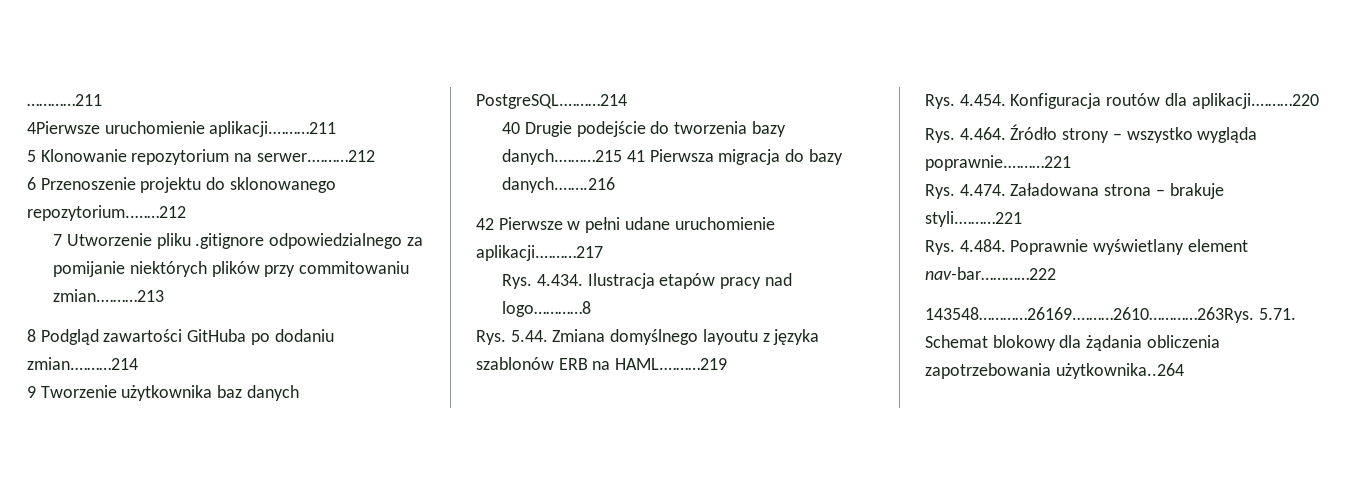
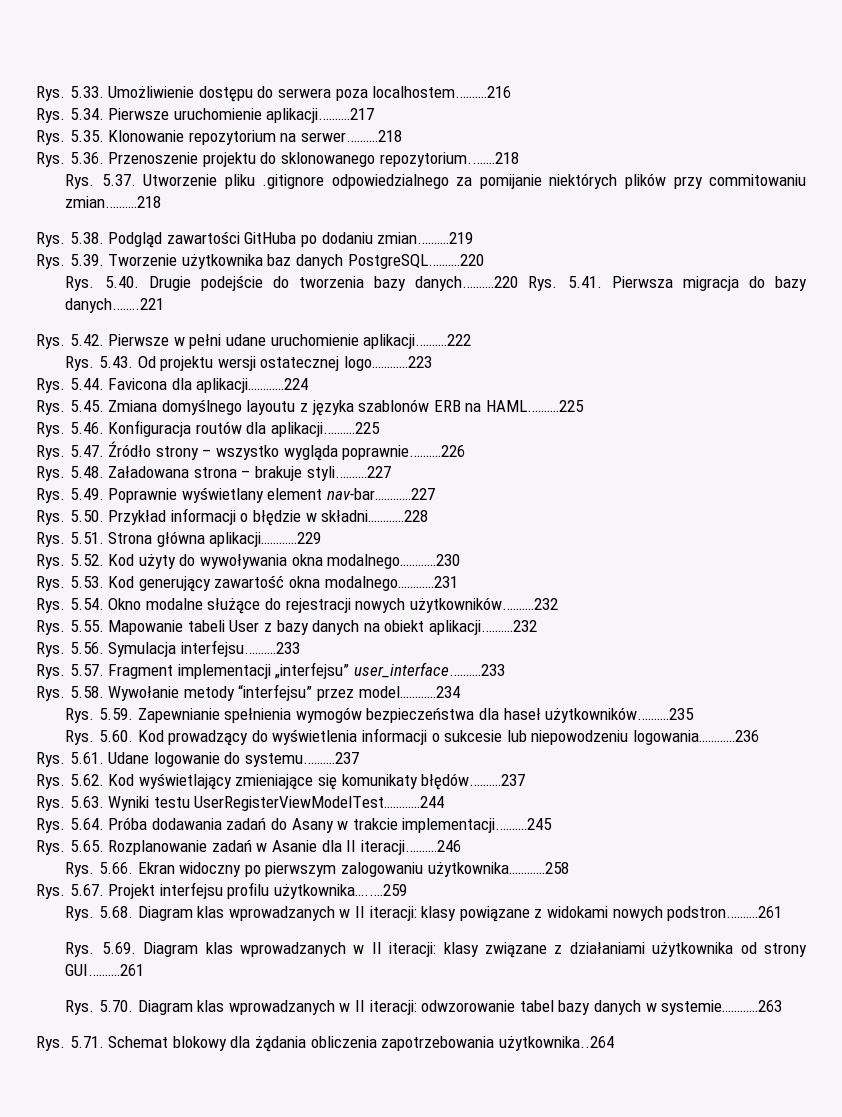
[27,94,102,106] [27,121,337,137] [27,149,375,165] [27,177,36,190] …………211 // 4Pierwsze uruchomienie aplikacji.………211 // 5 Klonowanie repozytorium na serwer.………212 // 6 -> [36,86,512,102] [36,108,375,123] [36,130,402,145] [36,152,104,167] Rys. 5.33. Umożliwienie dostępu do serwera poza localhostem.………216 // Rys. 5.34. Pierwsze uruchomienie aplikacji.………217 // Rys. 5.35. Klonowanie repozytorium na serwer.………218 // Rys. 5.36.
[27,205,186,221] [53,234,63,246] repozytorium..……212 // 7 -> [379,152,519,167] [65,174,136,189] repozytorium..……218 // Rys. 5.37.
[53,289,165,302] [27,329,36,342] zmian.………213 // 8 -> [65,196,162,208] [36,232,104,247] zmian.………218 // Rys. 5.38.
[27,357,138,370] [27,386,36,398] zmian.………214 // 9 -> [377,232,474,244] [36,254,104,269] zmian.………219 // Rys. 5.39.
[476,94,627,109] [502,122,521,134] PostgreSQL.………214 // 40 -> [347,254,484,269] [65,276,139,291] PostgreSQL.………220 // Rys. 5.40.
[502,149,645,165] danych.………215 41 -> [415,276,602,291] danych.………220 Rys. 5.41.
[502,177,616,193] [476,218,494,230] danych.…….216 // 42 -> [65,298,165,313] [36,334,104,349] danych.…….221 // Rys. 5.42.
[476,245,603,261] [502,273,792,289] [502,301,592,317] [476,330,548,345] aplikacji.………217 // Rys. 4.434. Ilustracja etapów pracy nad logo…………8 // Rys. 5.44. -> [363,334,472,349] [65,356,433,371] [36,378,309,393] [36,400,104,415] aplikacji.………222 // Rys. 5.43. Od projektu wersji ostatecznej logo…………223 // Rys. 5.44. Favicona dla aplikacji…………224 // Rys. 5.45.
[615,358,728,370] [925,94,1006,109] HAML.………219 // Rys. 4.454. -> [485,400,584,412] [36,422,104,437] HAML.………225 // Rys. 5.46.
[1191,93,1319,109] [925,127,1006,143] aplikacji.………220 // Rys. 4.464. -> [270,422,380,437] [36,445,104,460] aplikacji.………225 // Rys. 5.47.
[925,155,1071,171] [925,184,1006,199] poprawnie.………221 // Rys. 4.474. -> [342,445,466,460] [36,466,104,481] poprawnie.………226 // Rys. 5.48.
[925,211,1022,227] [925,239,1006,255] styli.………221 // Rys. 4.484. -> [306,466,391,481] [36,488,104,503] styli.………227 // Rys. 5.49.
[925,267,1056,280] [925,307,1254,323] nav-bar…………222 // 143548…………26169.………2610…………263Rys. -> [326,488,435,500] [36,508,429,526] [36,531,322,547] [36,554,461,569] [36,575,458,592] [36,597,558,614] [36,620,537,635] [36,640,300,657] [36,662,505,679] [36,684,460,701] [65,707,695,723] [65,728,759,746] [36,752,359,767] [36,773,526,790] [36,796,445,811] [36,817,553,833] [36,840,461,855] [65,862,569,877] [36,882,407,899] [65,906,783,922] [65,942,808,958] [65,964,145,976] [65,1000,783,1015] [36,1036,65,1051] nav-bar…………227 // Rys. 5.50. Przykład informacji o błędzie w składni…………228 // Rys. 5.51. Strona główna aplikacji…………229 // Rys. 5.52. Kod użyty do wywoływania okna modalnego…………230 // Rys. 5.53. Kod generujący zawartość okna modalnego…………231 // Rys. 5.54. Okno modalne służące do rejestracji nowych użytkowników.………232 // Rys. 5.55. Mapowanie tabeli User z bazy danych na obiekt aplikacji.………232 // Rys. 5.56. Symulacja interfejsu.………233 // Rys. 5.57. Fragment implementacji „interfejsu” user_interface.………233 // Rys. 5.58. Wywołanie metody “interfejsu” przez model…………234 // Rys. 5.59. Zapewnianie spełnienia wymogów bezpieczeństwa dla haseł użytkowników.………235 // Rys. 5.60. Kod prowadzący do wyświetlenia informacji o sukcesie lub niepowodzeniu logowania…………236 // Rys. 5.61. Udane logowanie do systemu.………237 // Rys. 5.62. Kod wyświetlający zmieniające się komunikaty błędów.………237 // Rys. 5.63. Wyniki testu UserRegisterViewModelTest…………244 // Rys. 5.64. Próba dodawania zadań do Asany w trakcie implementacji.………245 // Rys. 5.65. Rozplanowanie zadań w Asanie dla II iteracji.………246 // Rys. 5.66. Ekran widoczny po pierwszym zalogowaniu użytkownika…………258 // Rys. 5.67. Projekt interfejsu profilu użytkownika…..…259 // Rys. 5.68. Diagram klas wprowadzanych w II iteracji: klasy powiązane z widokami nowych podstron.………261 // Rys. 5.69. Diagram klas wprowadzanych w II iteracji: klasy związane z działaniami użytkownika od strony GUI.………261 // Rys. 5.70. Diagram klas wprowadzanych w II iteracji: odwzorowanie tabel bazy danych w systemie…………263 // Rys.

